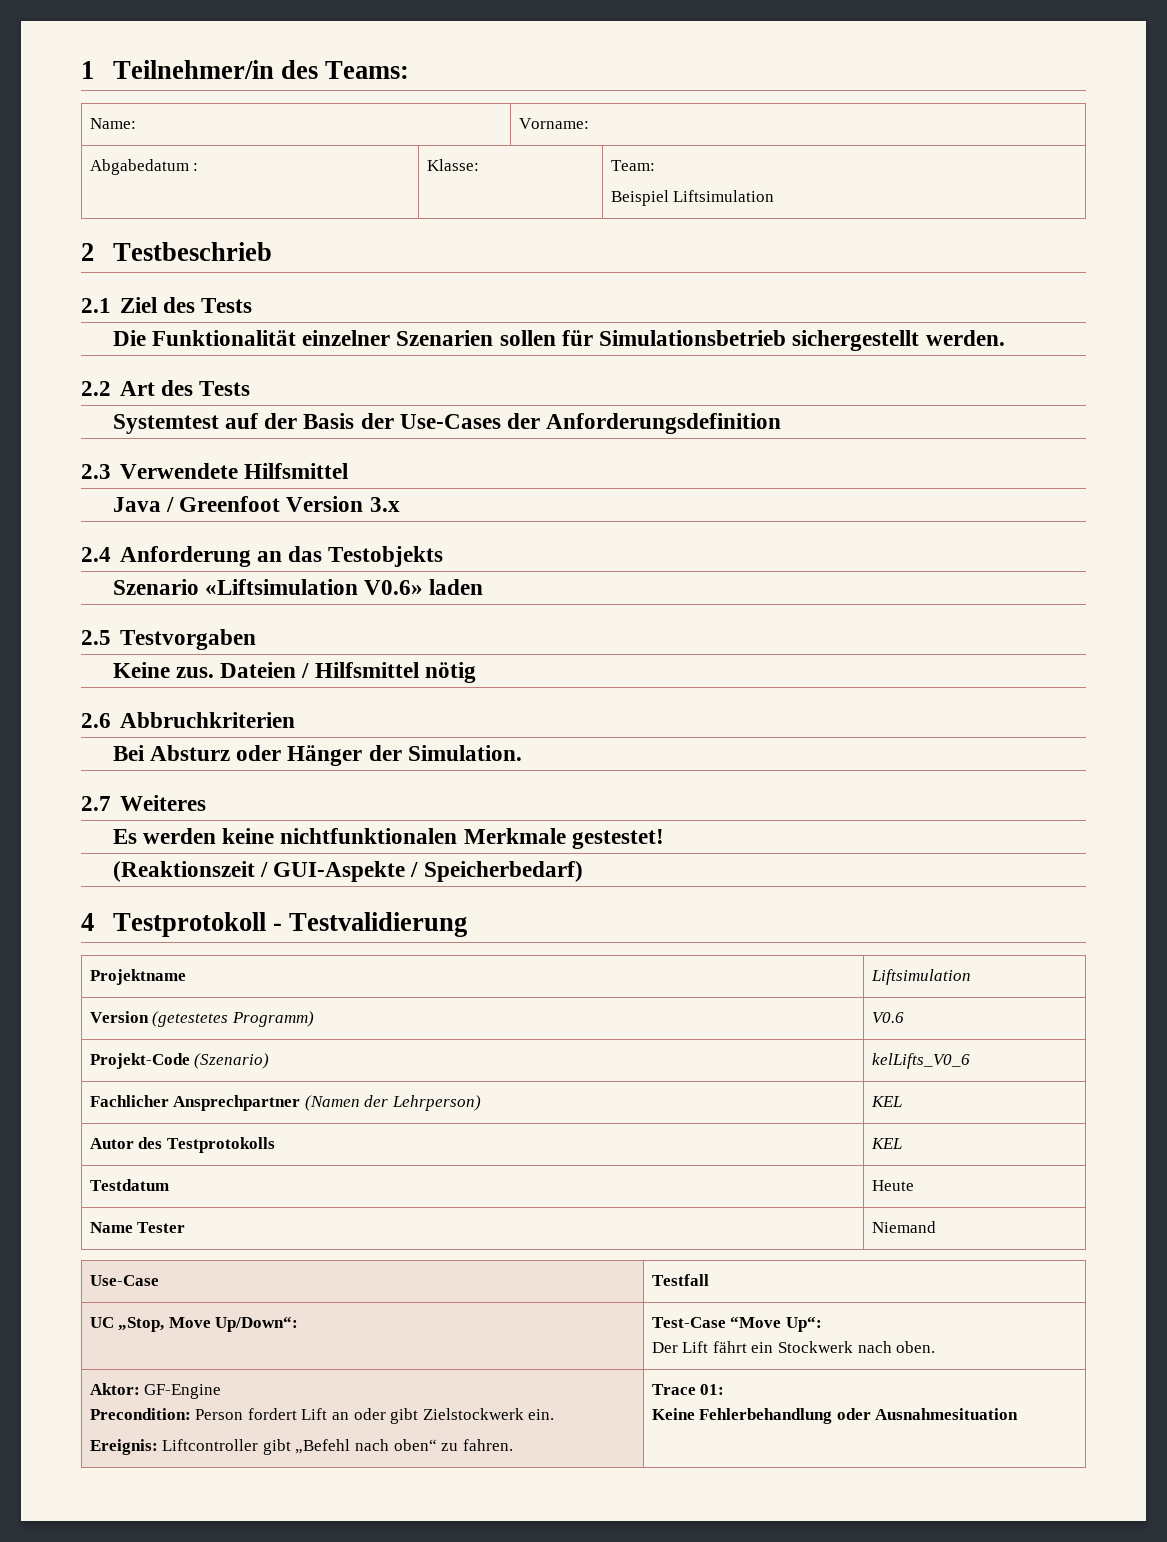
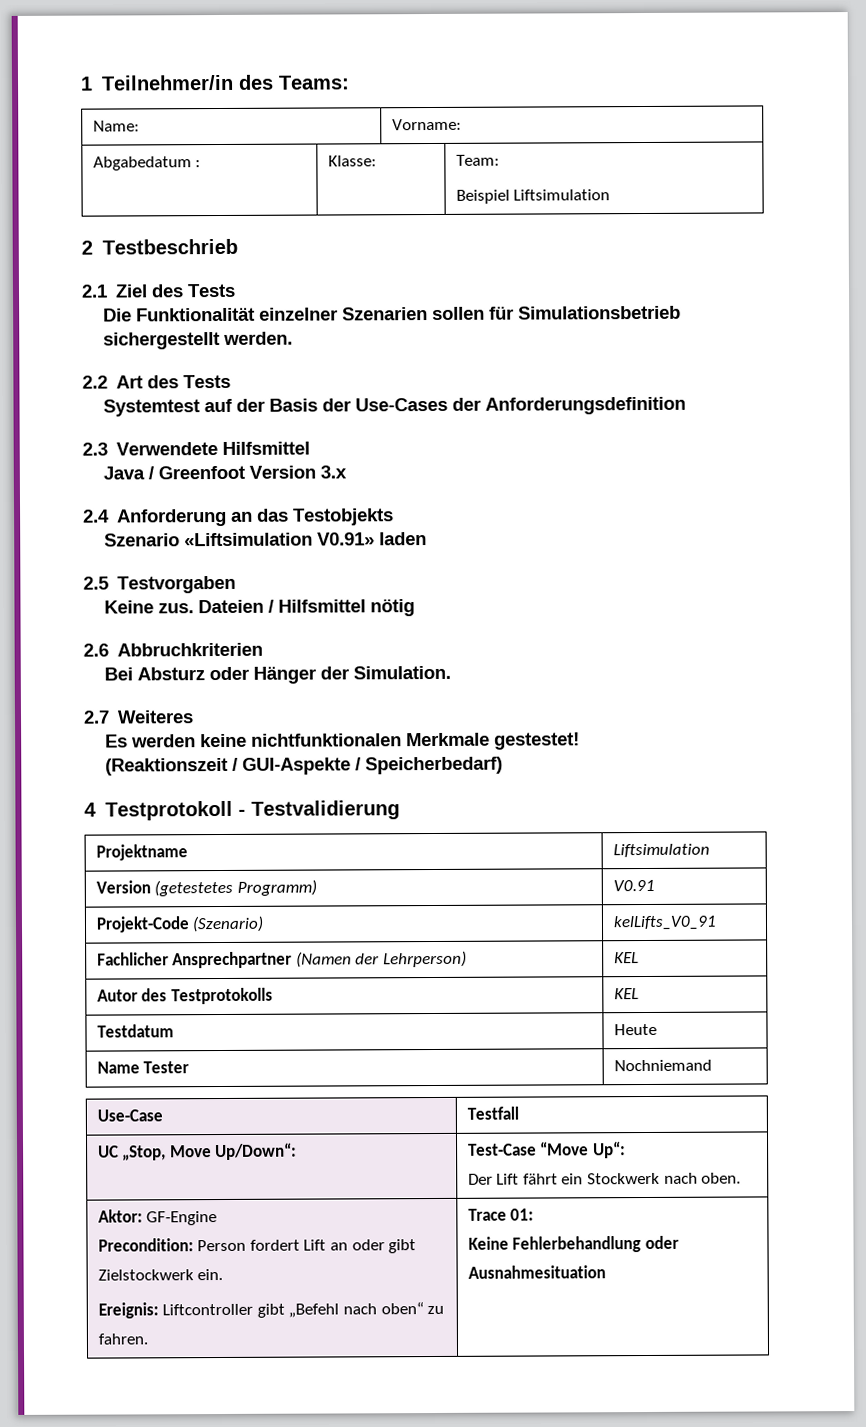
[364,580,424,595] V0.6» -> [316,532,375,546] V0.91»
[871,1012,904,1023] V0.6 -> [612,879,655,892] V0.91
[871,1053,970,1069] kelLifts_V0_6 -> [612,915,717,931] kelLifts_V0_91
[871,1221,936,1233] Niemand -> [613,1059,712,1072] Nochniemand

